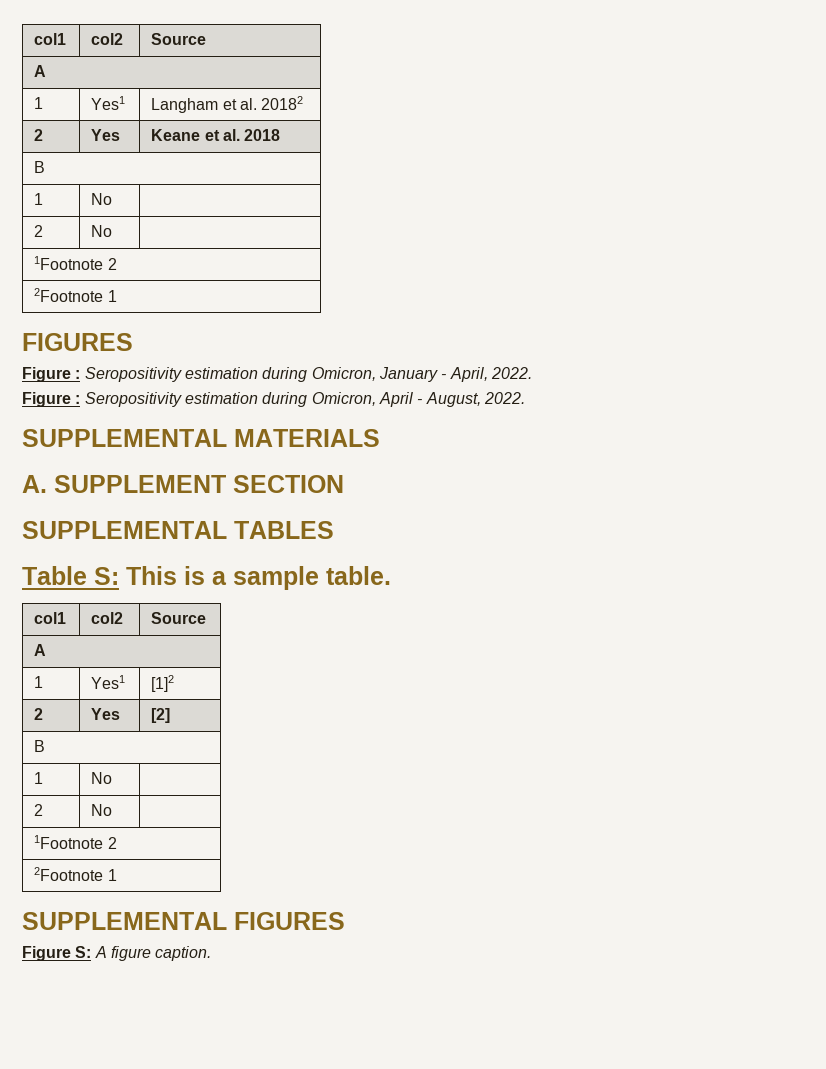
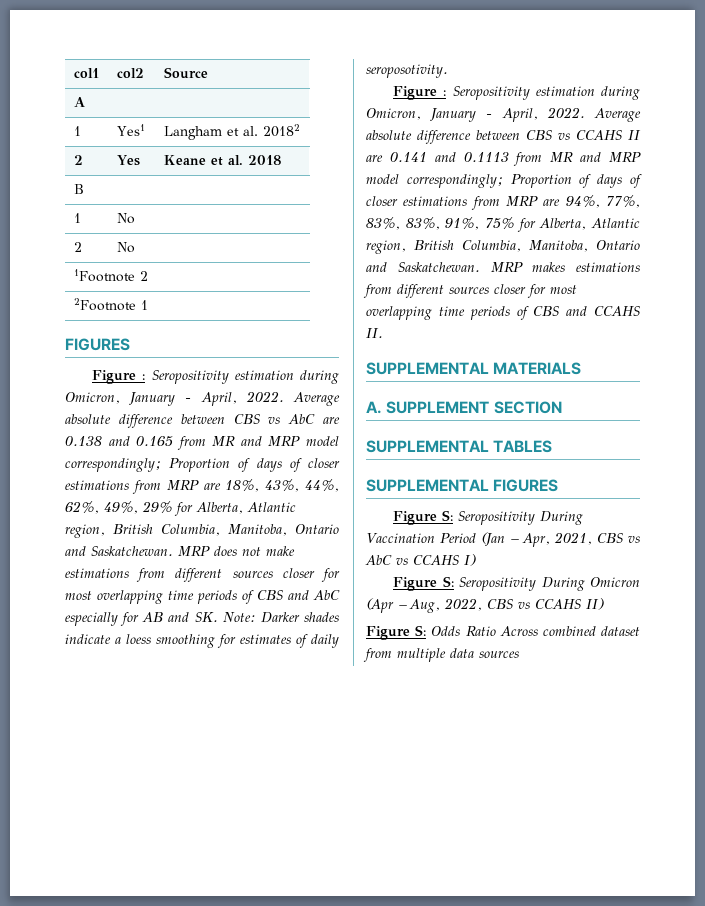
[22,392,525,407] // Figure : Seropositivity estimation during Omicron, April - August, 2022. -> [293,392,341,406] [65,414,341,428] [65,436,340,450] [65,458,340,472] [65,479,339,494] [65,501,296,516] [65,524,339,538] [65,546,295,557] [65,568,340,582] [65,590,340,604] [65,612,339,626] [65,634,339,648] [366,64,448,78] [393,86,640,100] [366,107,642,122] [366,130,641,144] [366,152,641,166] [366,174,642,188] [366,195,640,210] [366,217,640,232] [366,240,640,254] [366,262,640,273] [363,284,577,298] [366,306,640,320] [366,328,383,338] Average absolute difference between CBS vs AbC are 0.138 and 0.165 from MR and MRP model correspondingly; Proportion of days of closer estimations from MRP are 18%, 43%, 44%, 62%, 49%, 29% for Alberta, Atlantic region, British Columbia, Manitoba, Ontario and Saskatchewan. MRP does not make estimations from different sources closer for most overlapping time periods of CBS and AbC especially for AB and SK. Note: Darker shades indicate a loess smoothing for estimates of daily seroposotivity. // Figure : Seropositivity estimation during Omicron, January - April, 2022. Average absolute difference between CBS vs CCAHS II are 0.141 and 0.1113 from MR and MRP model correspondingly; Proportion of days of closer estimations from MRP are 94%, 77%, 83%, 83%, 91%, 75% for Alberta, Atlantic region, British Columbia, Manitoba, Ontario and Saskatchewan. MRP makes estimations from different sources closer for most overlapping time periods of CBS and CCAHS II.
[22,566,391,590] [34,612,67,624] [91,612,124,624] [151,612,207,624] [34,644,47,656] [34,676,44,688] [91,675,126,689] [151,675,175,692] [34,708,44,720] [91,708,121,720] [151,708,171,723] [34,740,46,752] [34,772,44,784] [91,772,113,784] [34,804,44,816] [91,804,113,816] [34,835,117,849] [34,867,117,881] [22,912,345,930] [22,946,212,961] Table S: This is a sample table. // col1 | col2 | Source // A // 1 | Yes1 | [1]2 // 2 | Yes | [2] // B // 1 | No | // 2 | No | // 1Footnote 2 // 2Footnote 1 // SUPPLEMENTAL FIGURES // Figure S: A figure caption. -> [366,479,559,492] [393,510,584,525] [366,532,640,547] [365,554,476,566] [393,576,640,591] [366,598,604,613] [366,625,640,640] [363,648,519,662] SUPPLEMENTAL FIGURES // Figure S: Seropositivity During Vaccination Period (Jan – Apr, 2021, CBS vs AbC vs CCAHS I) // Figure S: Seropositivity During Omicron (Apr – Aug, 2022, CBS vs CCAHS II) // Figure S: Odds Ratio Across combined dataset from multiple data sources

